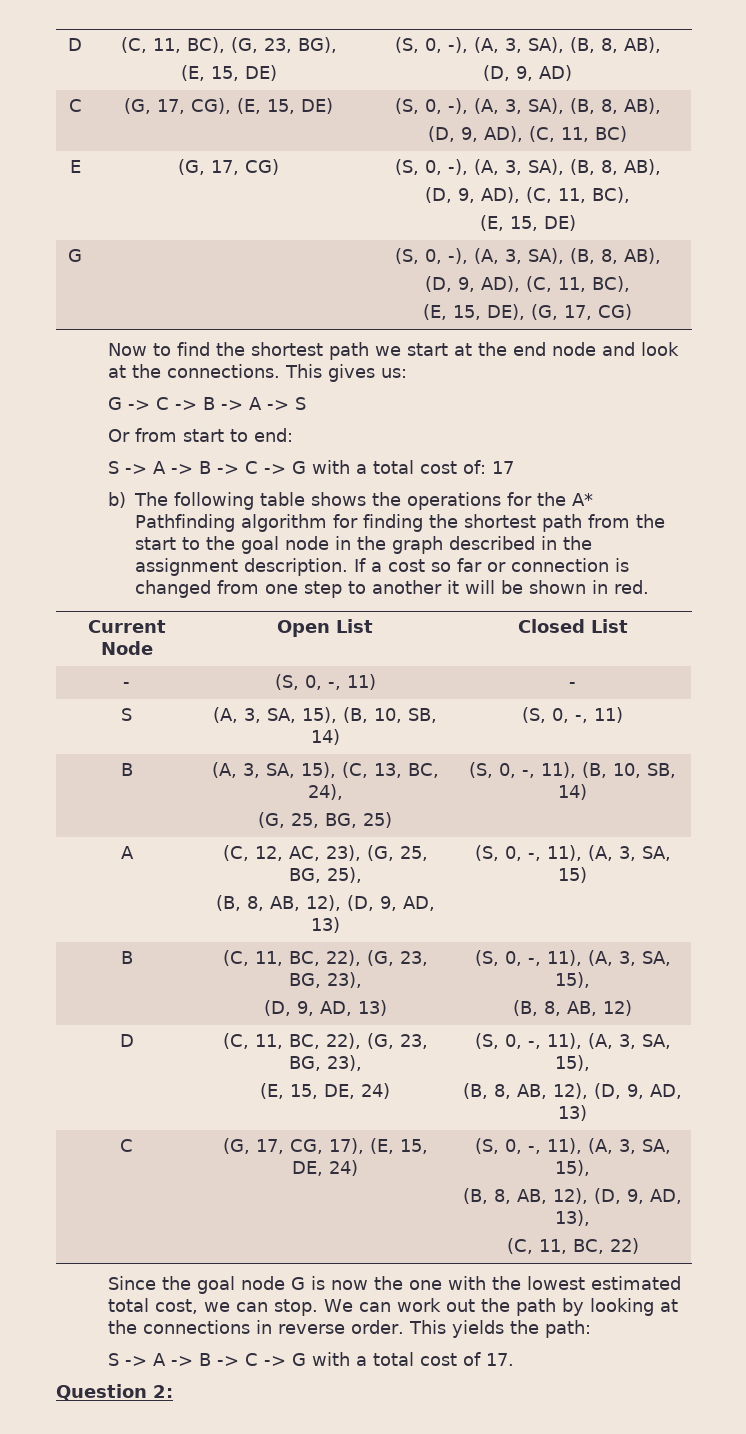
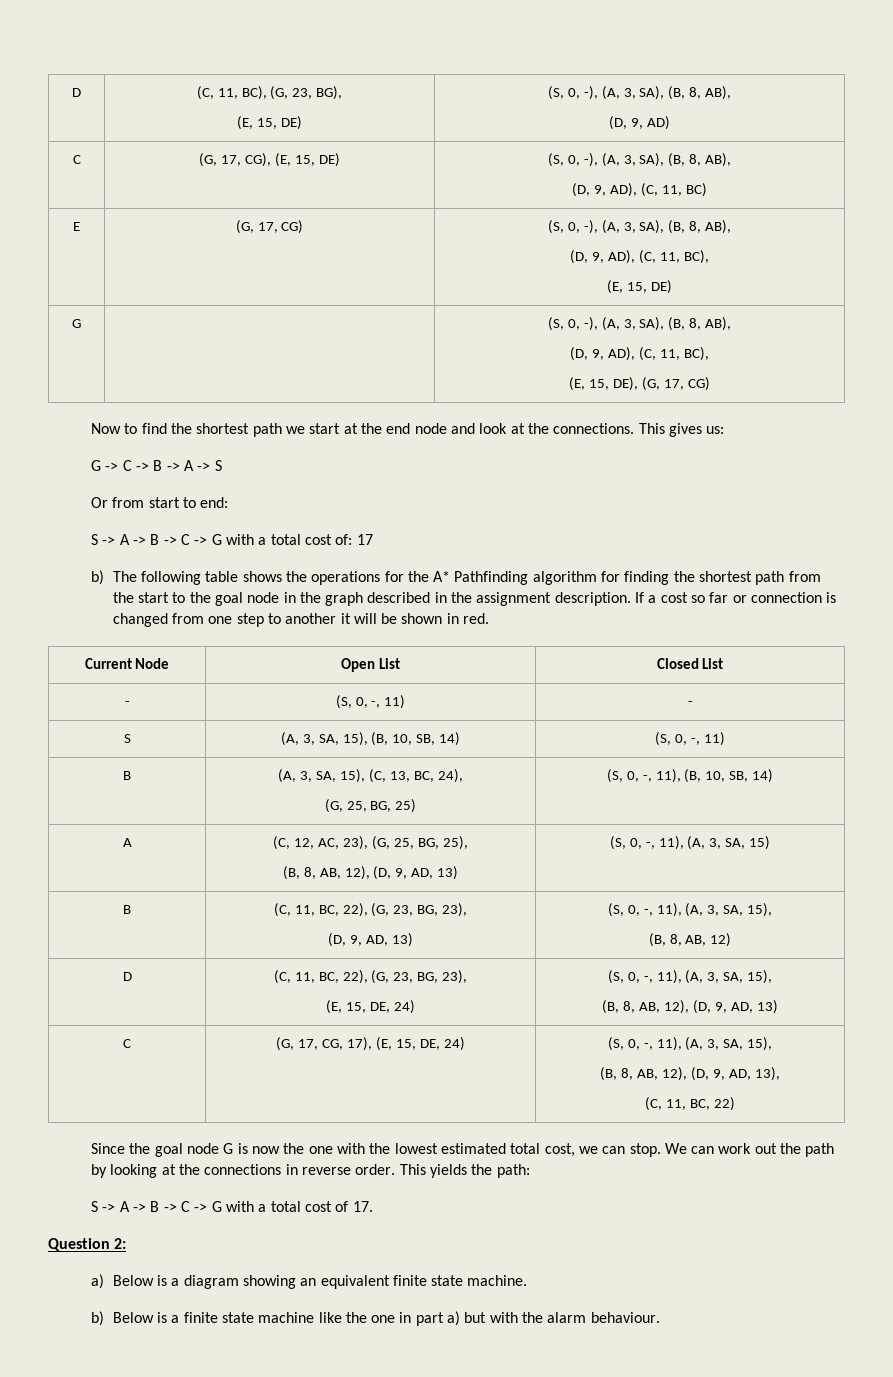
(173, 1391) none -> [91,1274,528,1289] [91,1311,660,1326] // a) Below is a diagram showing an equivalent finite state machine. // b) Below is a finite state machine like the one in part a) but with the alarm behaviour.

